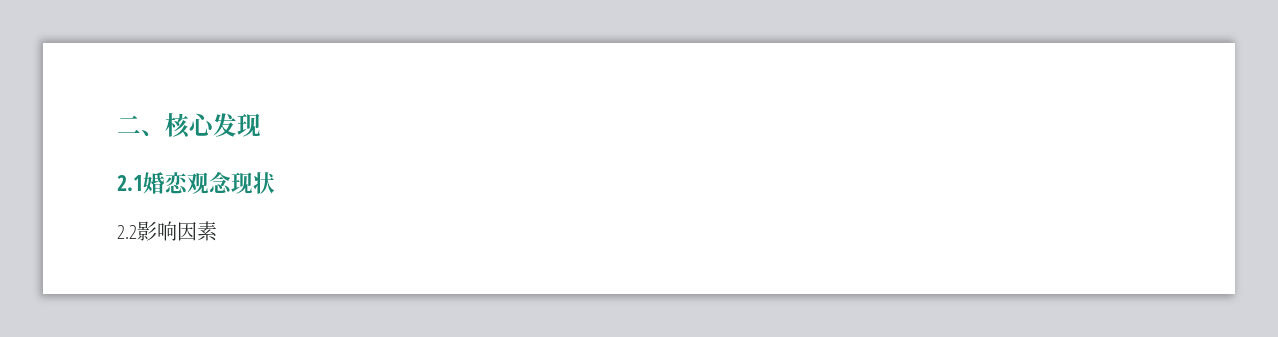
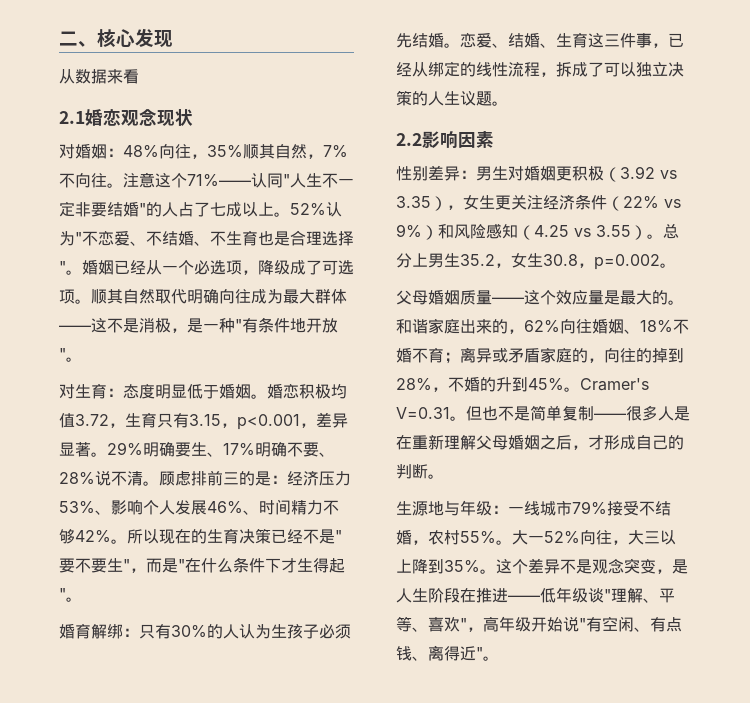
(261, 125) none -> [59,69,139,84] // 从数据来看
[117,221,217,241] 2.2影响因素 -> [59,144,348,159] [59,172,354,188] [59,201,342,217] [59,230,354,246] [59,260,354,275] [59,289,347,304] [59,317,338,333] [59,348,82,362] [59,383,347,399] [59,412,348,430] [59,442,335,457] [59,470,351,486] [59,499,339,515] [59,528,342,544] [59,557,345,573] [59,588,82,602] [59,623,351,639] [396,32,684,48] [396,61,684,77] [396,90,508,106] [396,131,494,149] [396,165,677,182] [396,194,681,211] [396,223,679,240] [396,253,676,270] [396,290,684,305] [396,318,689,334] [396,347,684,364] [396,377,649,392] [396,405,690,421] [396,434,684,450] [396,464,444,479] [396,500,671,516] [396,530,676,545] [396,558,688,574] [396,587,675,603] [396,616,682,632] [396,645,499,661] 对婚姻：48%向往，35%顺其自然，7%不向往。注意这个71%——认同"人生不一定非要结婚"的人占了七成以上。52%认为"不恋爱、不结婚、不生育也是合理选择"。婚姻已经从一个必选项，降级成了可选项。顺其自然取代明确向往成为最大群体——这不是消极，是一种"有条件地开放"。 // 对生育：态度明显低于婚姻。婚恋积极均值3.72，生育只有3.15，p<0.001，差异显著。29%明确要生、17%明确不要、28%说不清。顾虑排前三的是：经济压力53%、影响个人发展46%、时间精力不够42%。所以现在的生育决策已经不是"要不要生"，而是"在什么条件下才生得起"。 // 婚育解绑：只有30%的人认为生孩子必须先结婚。恋爱、结婚、生育这三件事，已经从绑定的线性流程，拆成了可以独立决策的人生议题。 // 2.2影响因素 // 性别差异：男生对婚姻更积极（3.92 vs 3.35），女生更关注经济条件（22% vs 9%）和风险感知（4.25 vs 3.55）。总分上男生35.2，女生30.8，p=0.002。 // 父母婚姻质量——这个效应量是最大的。和谐家庭出来的，62%向往婚姻、18%不婚不育；离异或矛盾家庭的，向往的掉到28%，不婚的升到45%。Cramer's V=0.31。但也不是简单复制——很多人是在重新理解父母婚姻之后，才形成自己的判断。 // 生源地与年级：一线城市79%接受不结婚，农村55%。大一52%向往，大三以上降到35%。这个差异不是观念突变，是人生阶段在推进——低年级谈"理解、平等、喜欢"，高年级开始说"有空闲、有点钱、离得近"。

